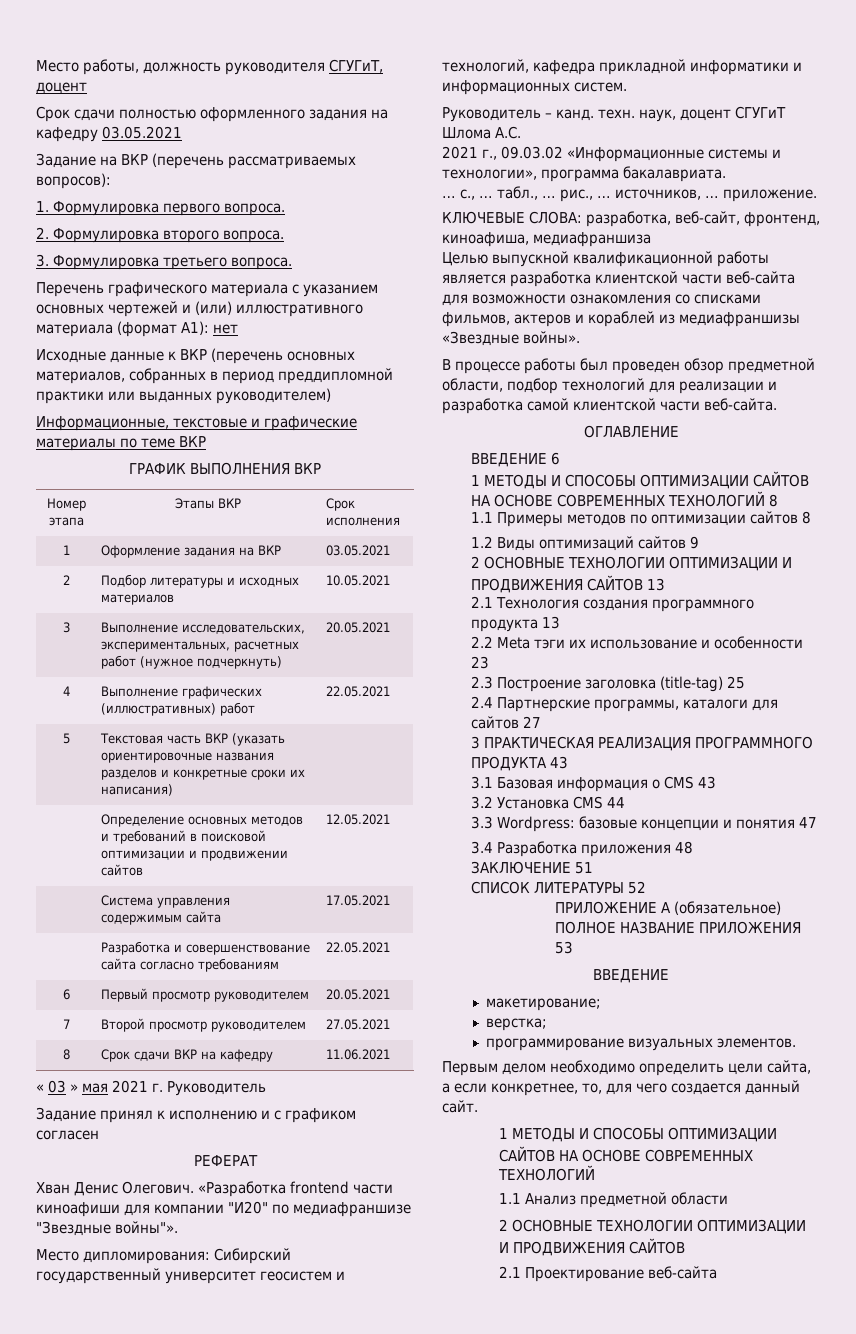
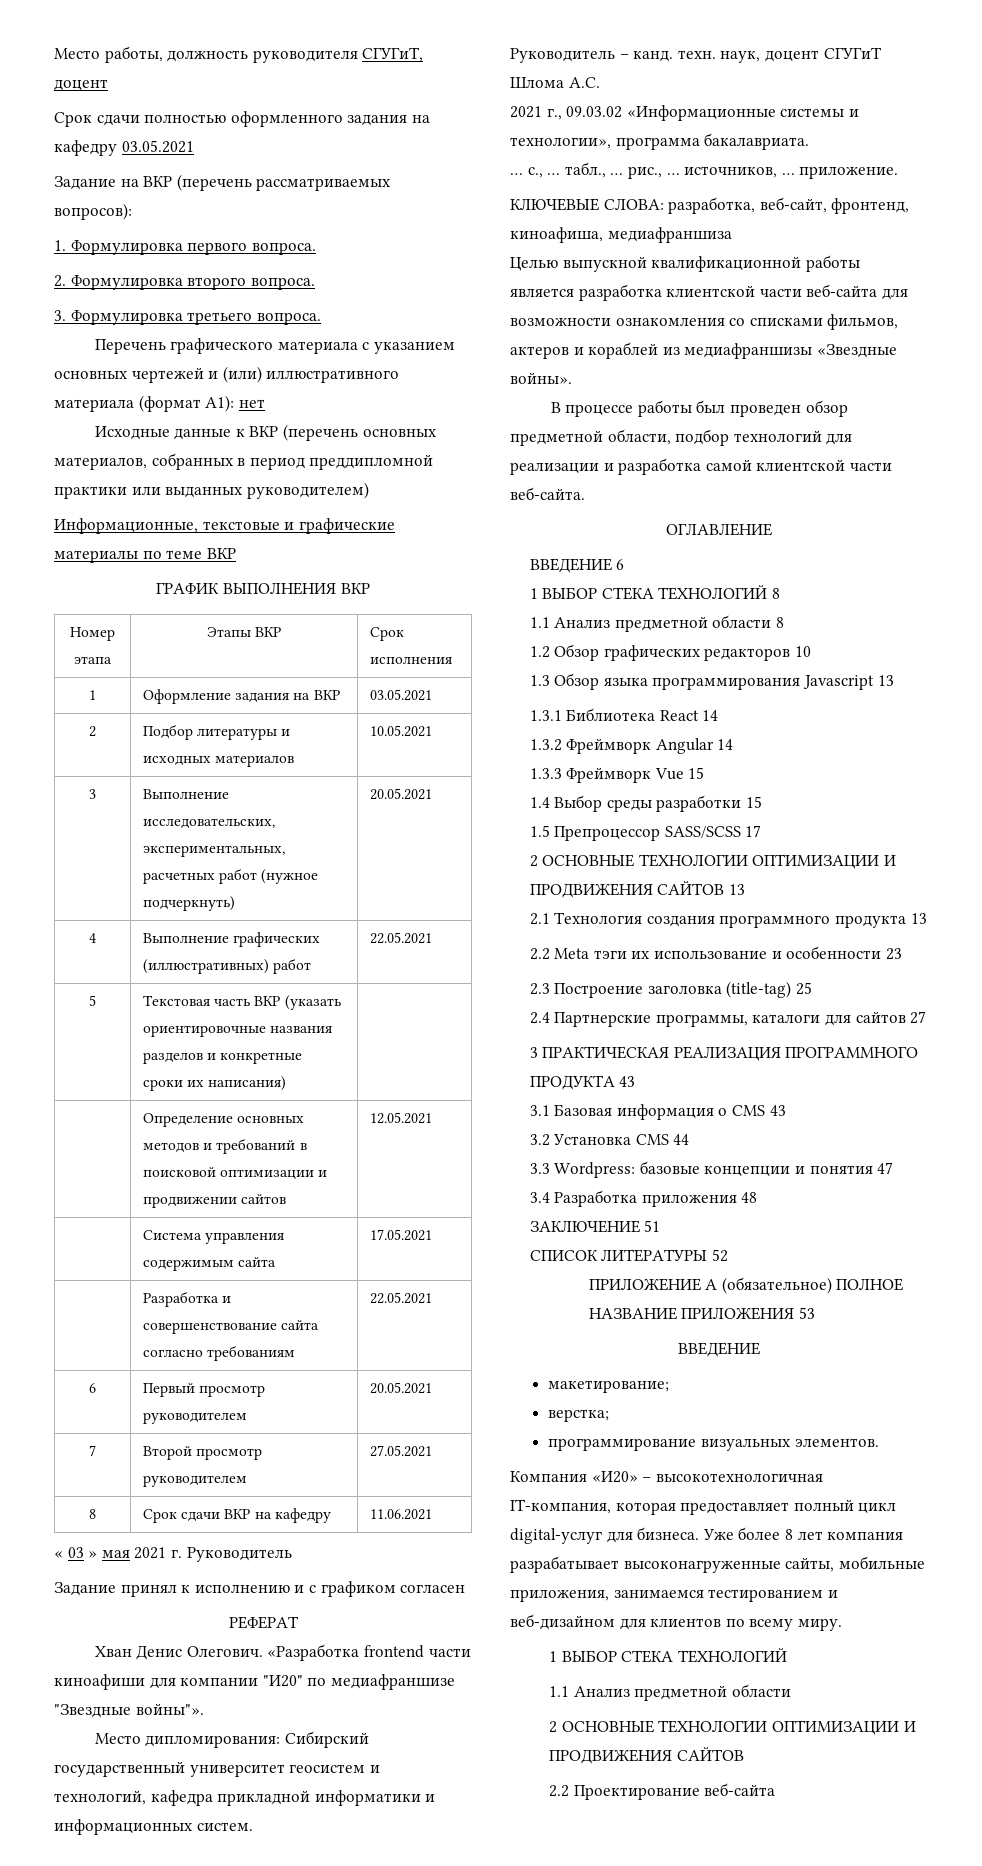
[483,471,809,489] [470,491,778,507] [470,511,811,527] [470,536,699,551] МЕТОДЫ И СПОСОБЫ ОПТИМИЗАЦИИ САЙТОВ НА ОСНОВЕ СОВРЕМЕННЫХ ТЕХНОЛОГИЙ 8 // 1.1 Примеры методов по оптимизации сайтов 8 // 1.2 Виды оптимизаций сайтов 9 -> [542,585,780,600] [529,615,784,632] [529,644,811,661] [529,673,894,690] [529,708,719,721] [529,738,734,754] [529,767,705,783] [529,795,762,812] [529,825,762,841] ВЫБОР СТЕКА ТЕХНОЛОГИЙ 8 // 1.1 Анализ предметной области 8 // 1.2 Обзор графических редакторов 10 // 1.3 Обзор языка программирования Javascript 13 // 1.3.1 Библиотека React 14 // 1.3.2 Фреймворк Angular 14 // 1.3.3 Фреймворк Vue 15 // 1.4 Выбор среды разработки 15 // 1.5 Препроцессор SASS/SCSS 17
[442,1060,811,1076] [442,1080,800,1096] [442,1100,478,1113] [499,1127,778,1142] [499,1146,754,1162] Первым делом необходимо определить цели сайта, а если конкретнее, то, для чего создается данный сайт. // 1 МЕТОДЫ И СПОСОБЫ ОПТИМИЗАЦИИ САЙТОВ НА ОСНОВЕ СОВРЕМЕННЫХ -> [510,1471,823,1483] [510,1499,897,1515] [510,1527,904,1544] [510,1556,925,1573] [510,1589,838,1602] [510,1614,842,1631] [549,1650,674,1663] Компания «И20» – высокотехнологичная IT-компания, которая предоставляет полный цикл digital-услуг для бизнеса. Уже более 8 лет компания разрабатывает высоконагруженные сайты, мобильные приложения, занимаемся тестированием и веб-дизайном для клиентов по всему миру. // 1 ВЫБОР СТЕКА
[499,1266,522,1278] 2.1 -> [549,1785,570,1797] 2.2

